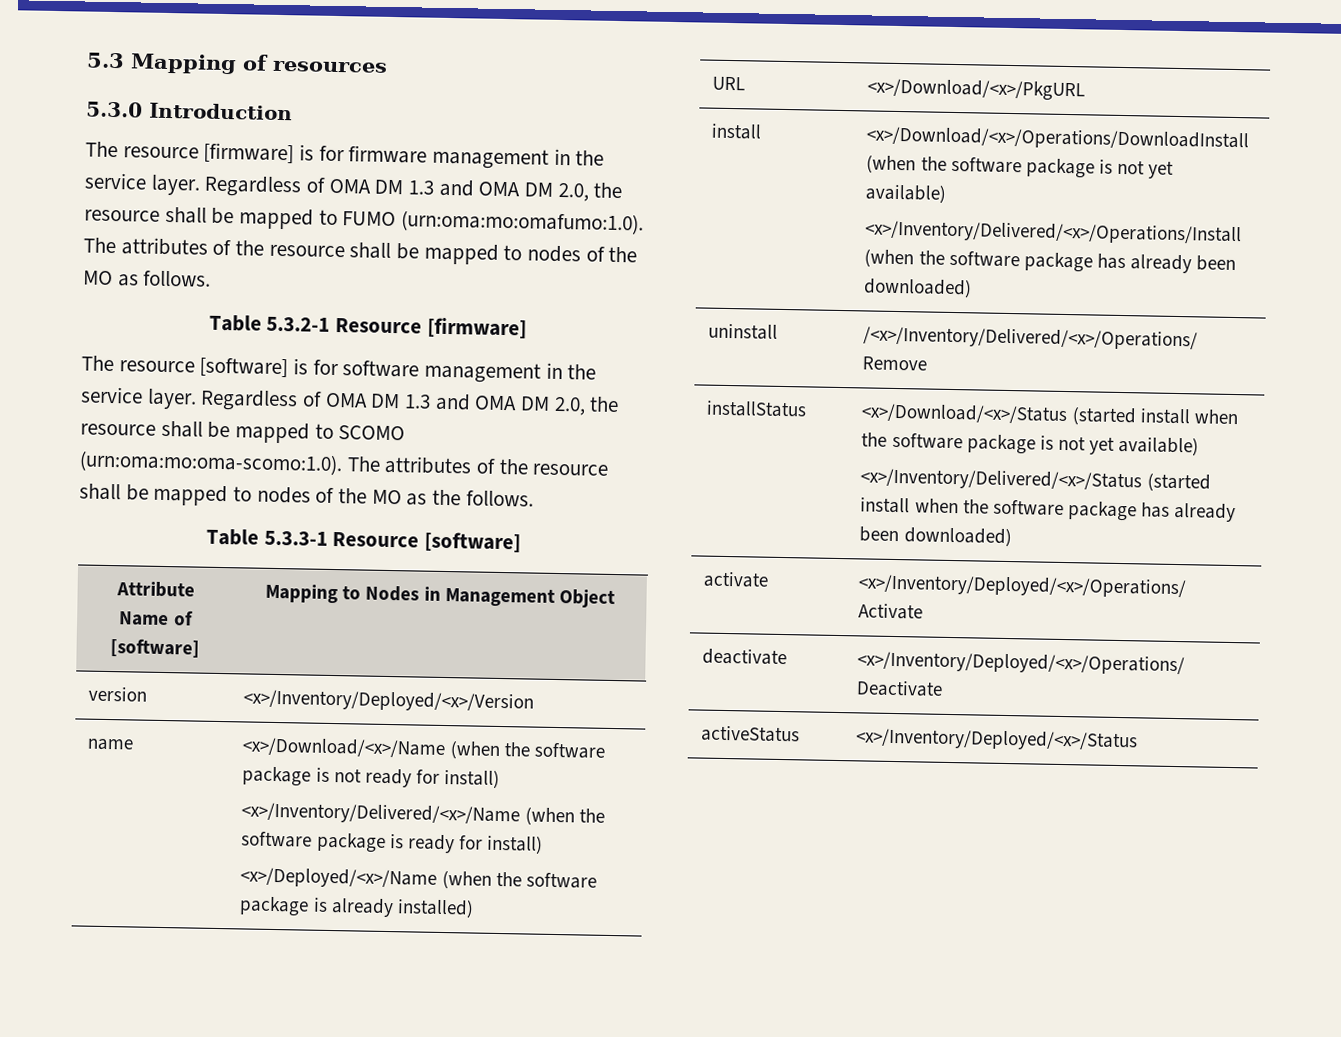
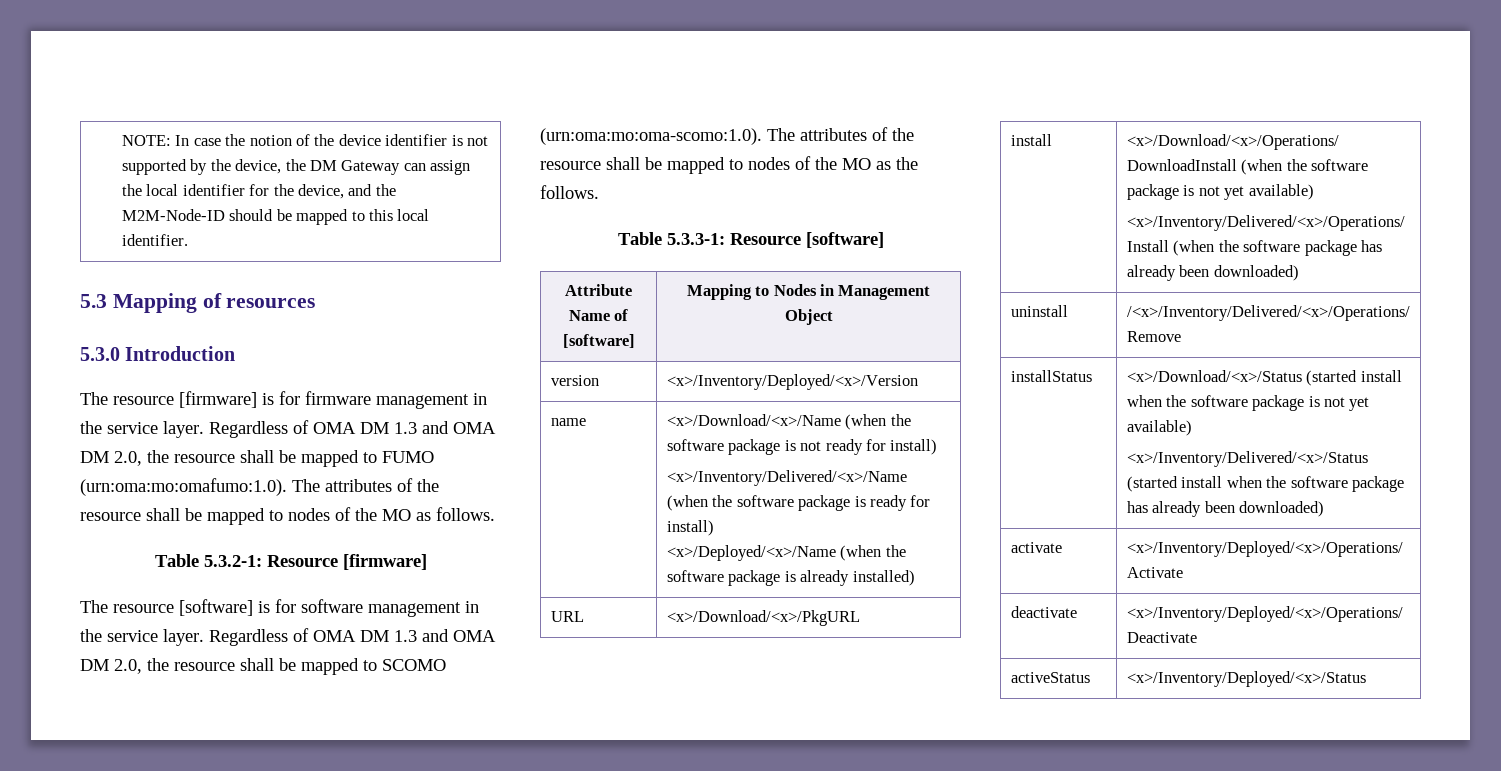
(86, 60) none -> [121,134,489,146] [121,159,471,175] [121,184,396,199] [121,209,430,225] [121,234,188,246] NOTE: In case the notion of the device identifier is not supported by the device, the DM Gateway can assign the local identifier for the device, and the M2M-Node-ID should be mapped to this local identifier. //
[266,316,331,332] 5.3.2-1 -> [203,555,262,567] 5.3.2-1:
[263,530,328,546] 5.3.3-1 -> [666,233,725,245] 5.3.3-1:

